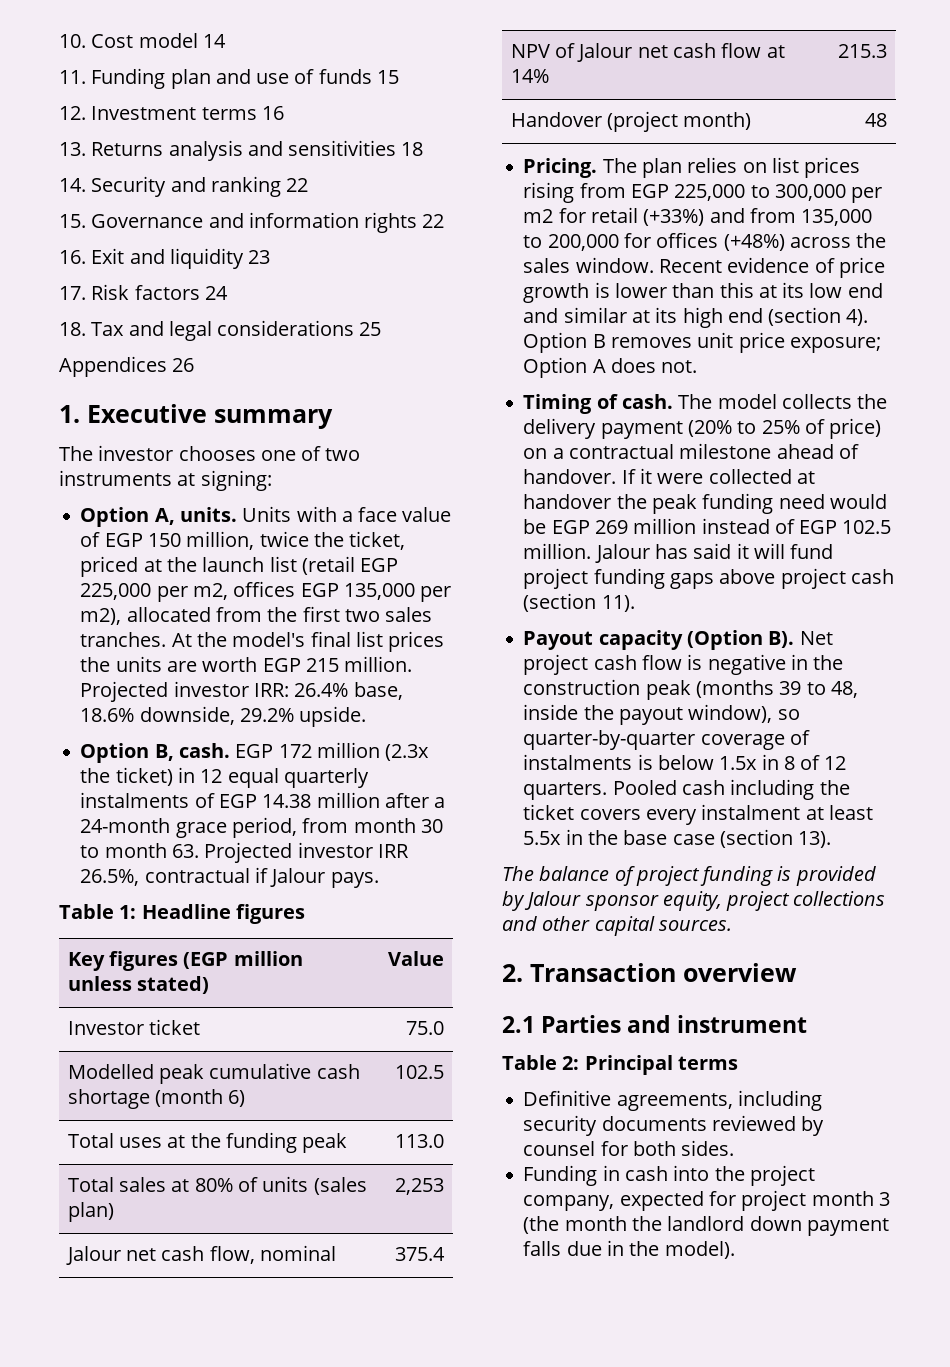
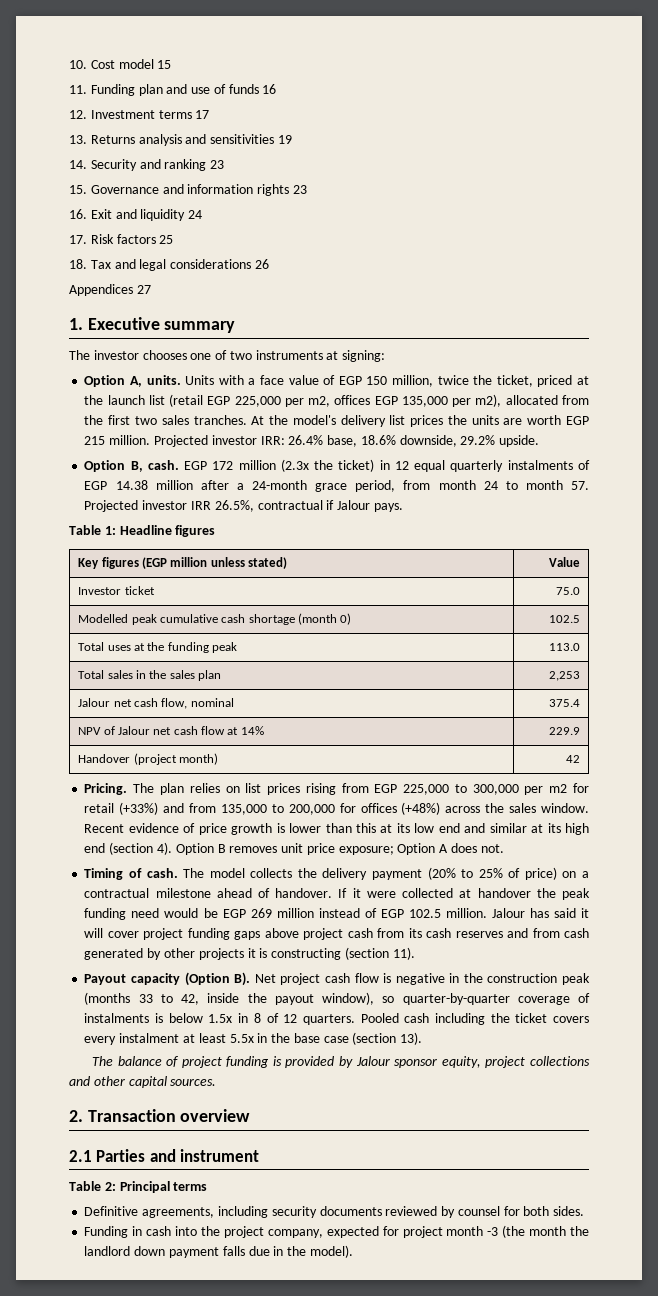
[202,34,226,48] 14 -> [157,60,172,69] 15
[376,70,399,84] 15 -> [262,84,277,94] 16
[261,106,284,120] 16 -> [195,110,210,119] 17
[401,142,424,156] 18 -> [277,135,292,144] 19
[286,178,309,192] 22 -> [210,160,225,169] 23
[422,214,445,228] 22 -> [292,185,307,194] 23
[248,250,271,264] 23 -> [188,210,203,219] 24
[204,286,228,300] 24 -> [159,235,174,244] 25
[359,322,382,336] 25 -> [254,259,269,269] 26
[172,358,195,372] 26 -> [136,285,151,294] 27
[310,631,351,647] final -> [340,415,386,427] delivery
[420,819,443,833] 30 -> [483,481,498,490] 24
[171,844,199,858] 63. -> [571,481,590,490] 57.
[228,1090,246,1107] 6) -> [340,613,352,625] 0)
[171,1176,367,1195] [67,1202,114,1222] at 80% of units (sales plan) -> [135,670,222,681] in the sales plan
[838,44,888,58] 215.3 -> [548,727,580,735] 229.9
[865,113,888,127] 48 -> [565,755,580,763] 42
[790,544,834,559] fund -> [107,931,139,938] cover
(894, 576) none -> [377,928,590,938] [84,948,342,960] from its cash reserves and from cash generated by other projects it is constructing
[779,681,858,698] 39 to 48, -> [138,994,200,1005] 33 to 42,
[878,1192,890,1206] 3 -> [487,1227,499,1236] -3

